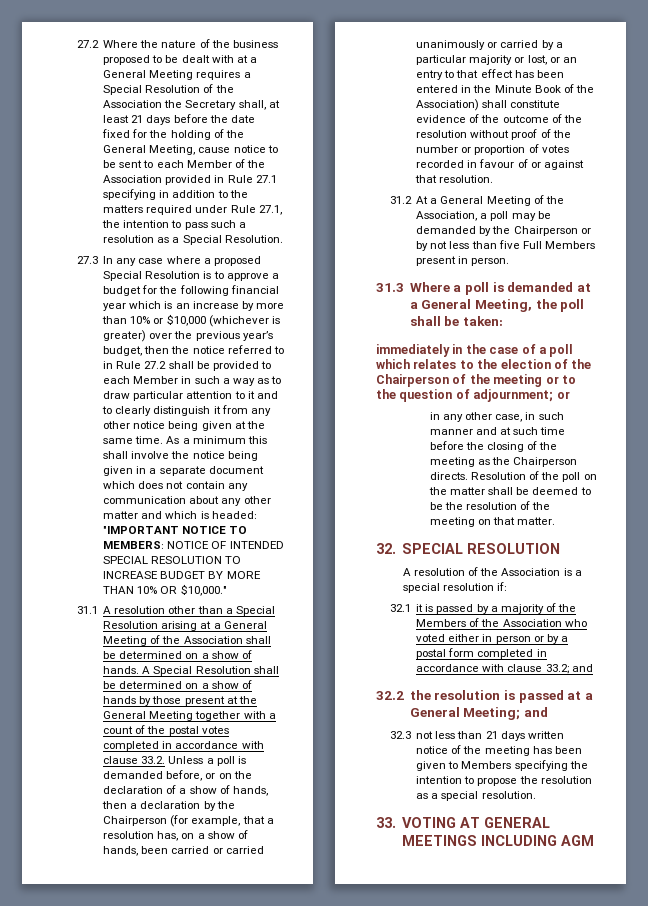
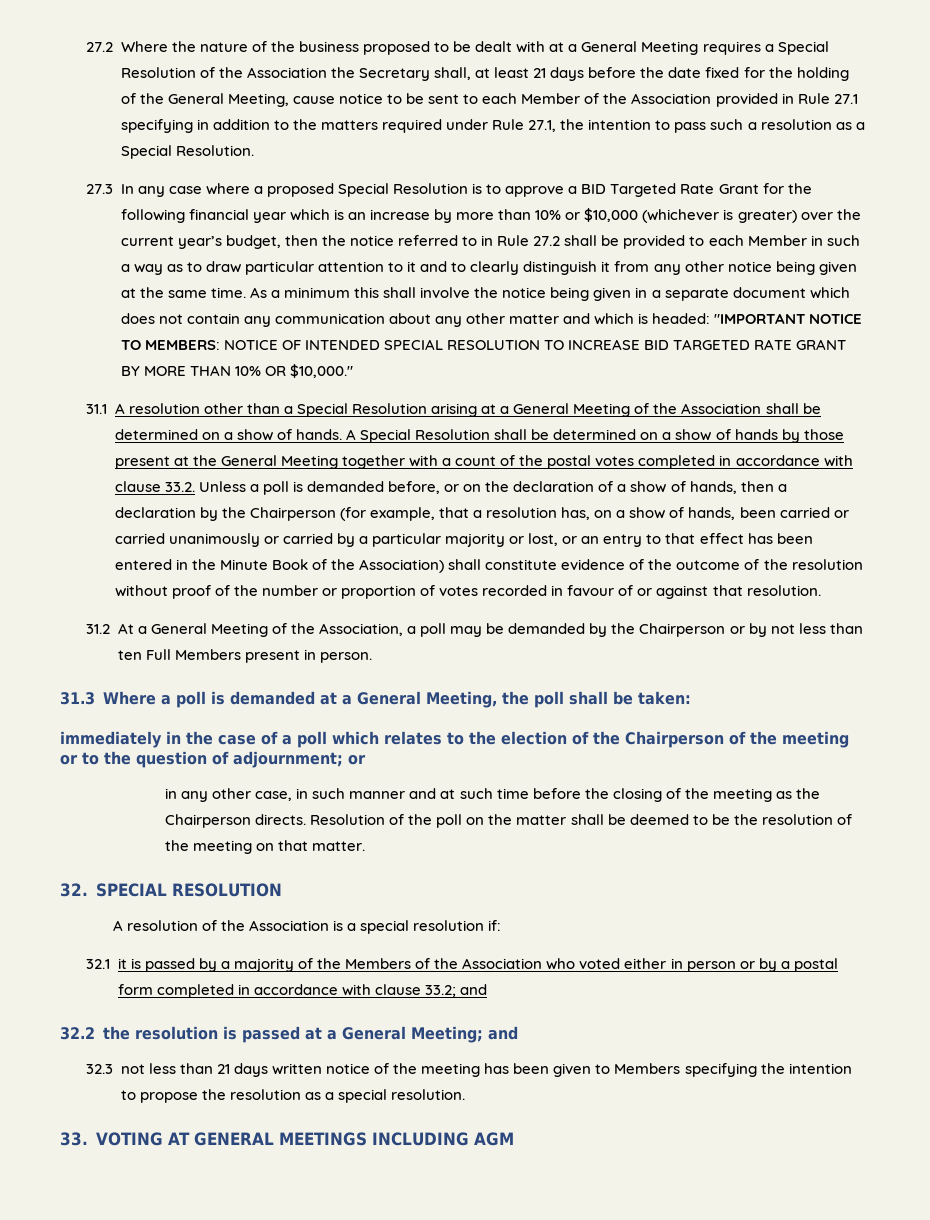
[103,286,142,296] budget -> [581,183,759,197] BID Targeted Rate Grant
[195,331,240,341] previous -> [120,236,174,246] current
[160,571,206,579] BUDGET -> [644,339,847,350] BID TARGETED RATE GRANT
[498,240,520,249] five -> [117,650,142,660] ten

